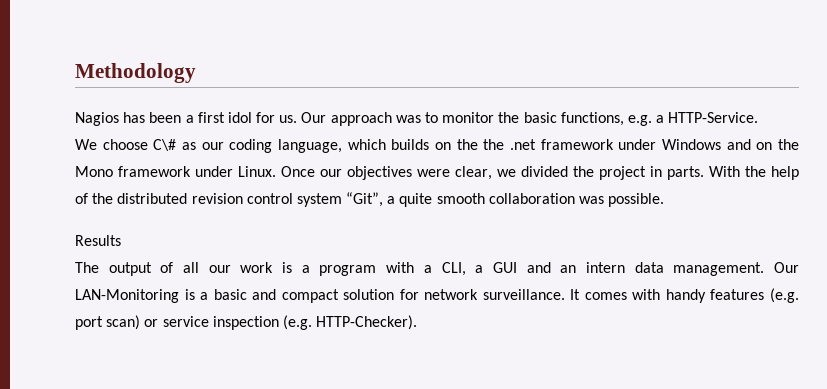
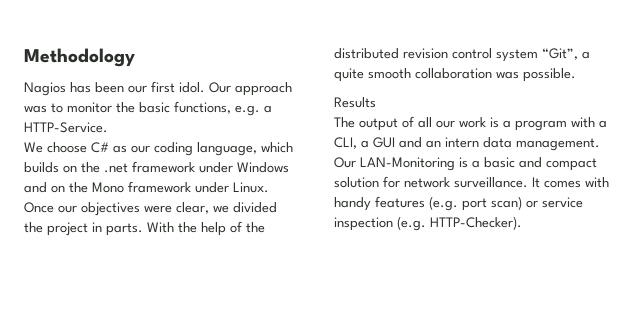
[185,112,298,123] a first idol for us. -> [128,81,205,93] our first idol.
[153,139,177,151] C\# -> [91,142,109,153] C#
[483,139,505,150] the -> (100, 167) none

